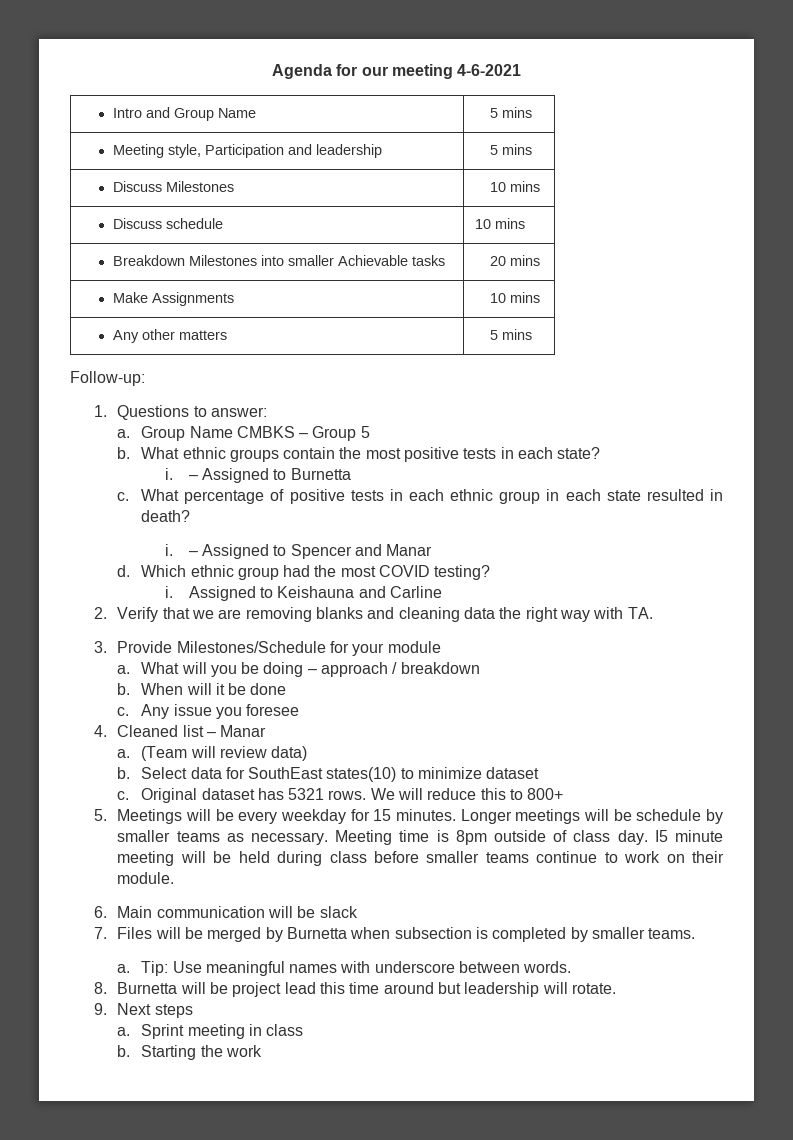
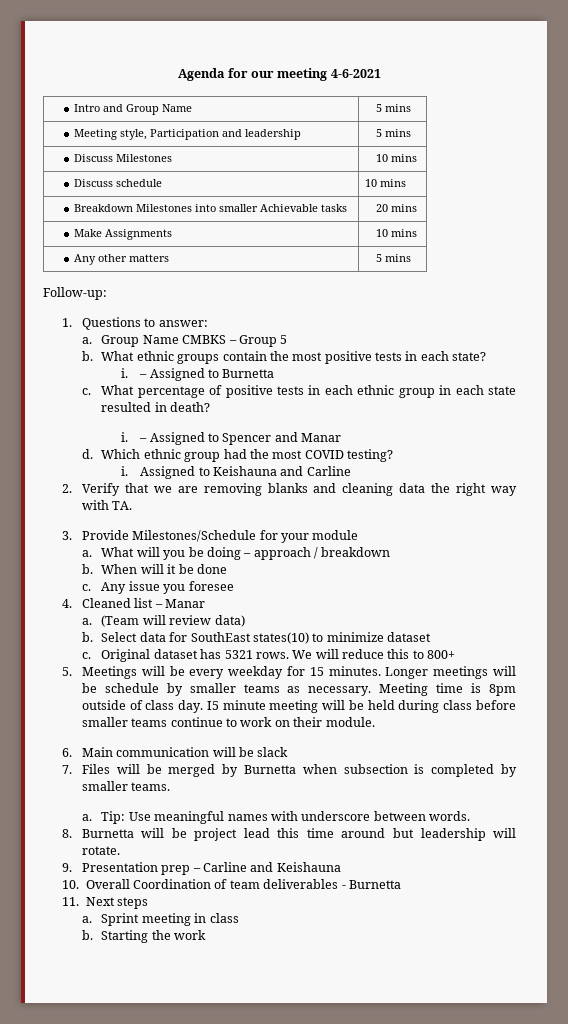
(107, 1009) none -> [81,862,341,875] [62,879,401,889] [62,897,80,906] Presentation prep – Carline and Keishauna // 10. Overall Coordination of team deliverables - Burnetta // 11.

